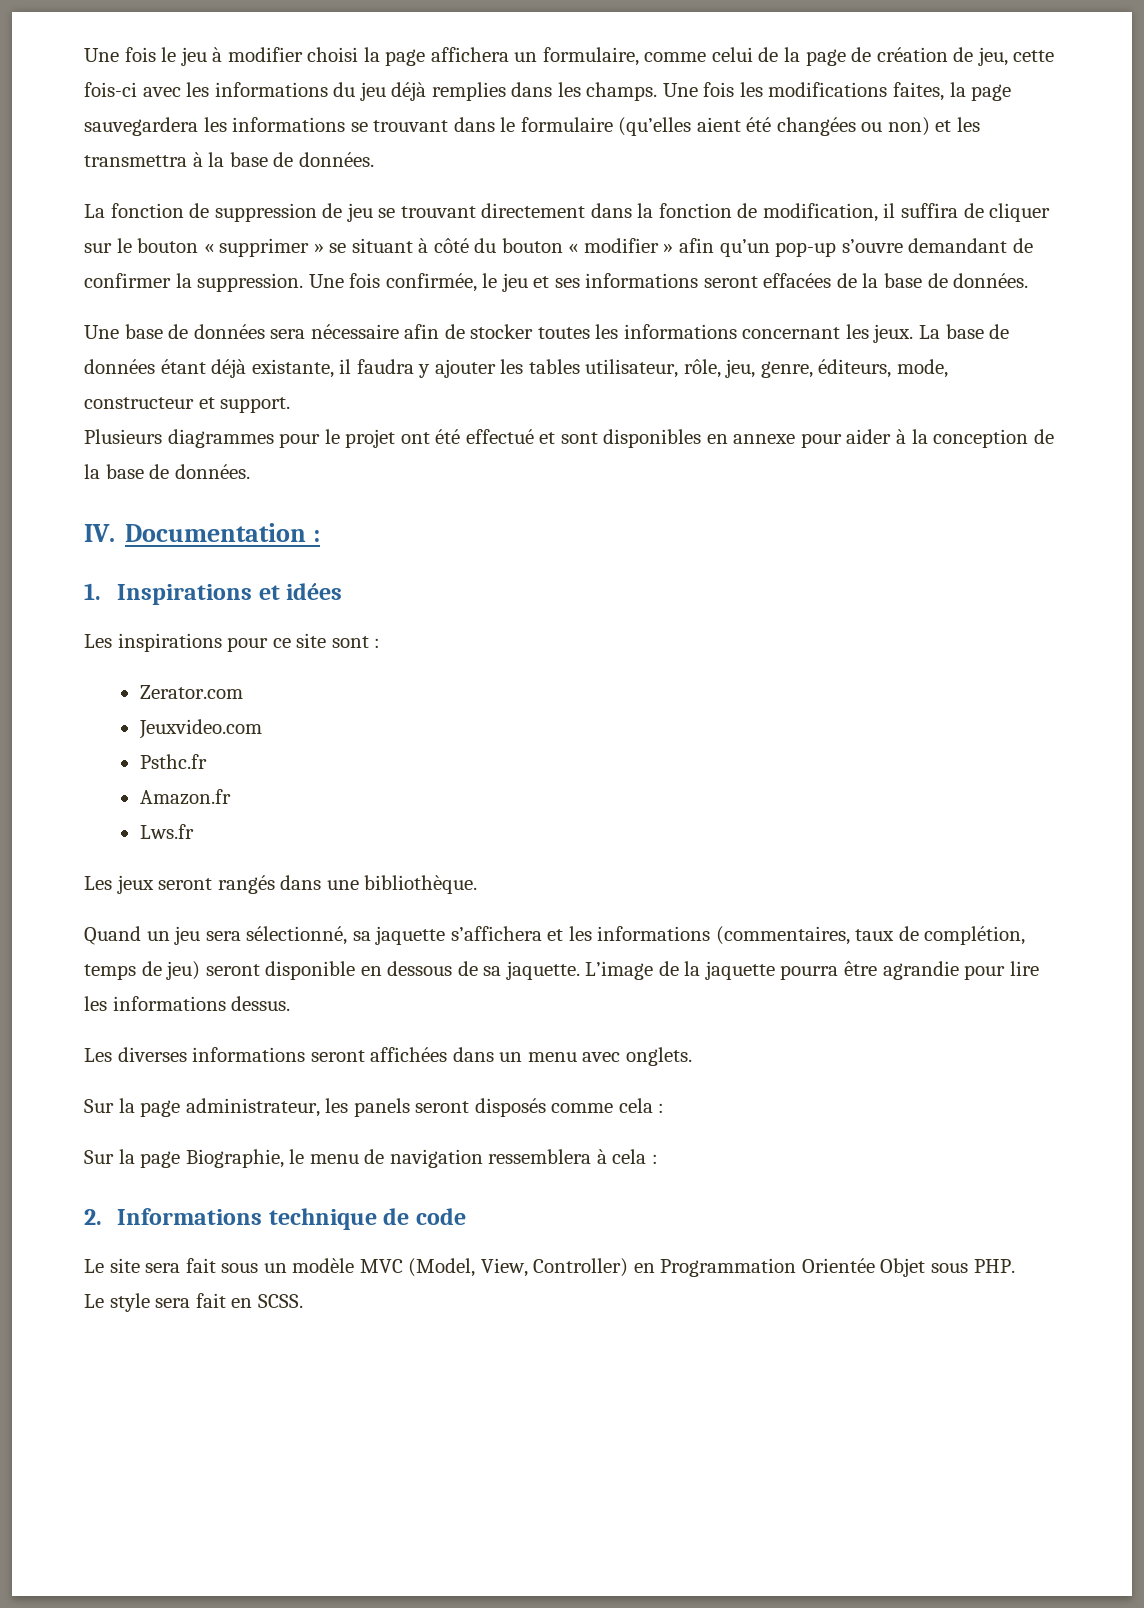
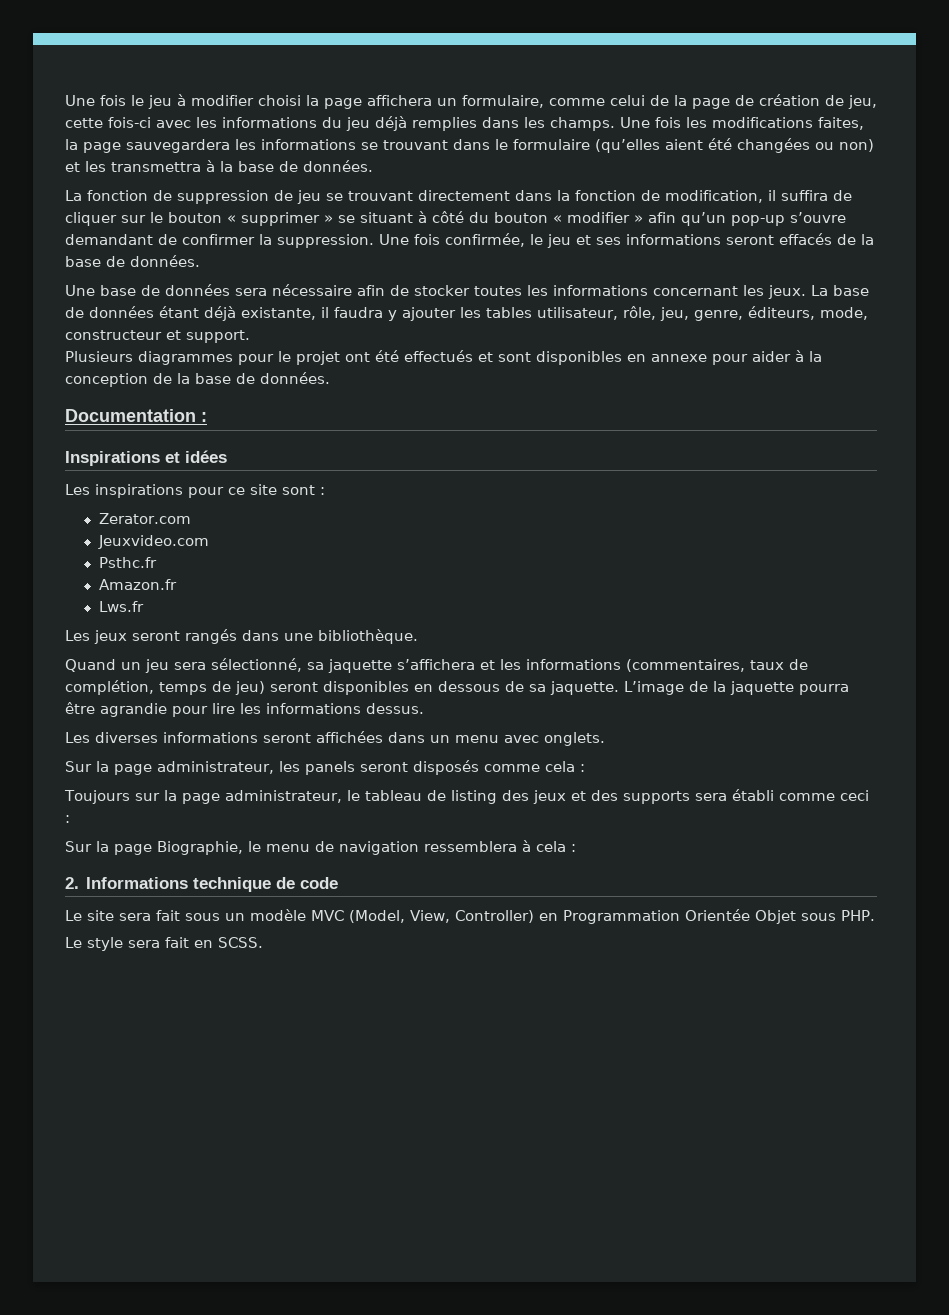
[763,273,832,288] effacées -> [779,233,832,245] effacés
[465,429,534,444] effectué -> [404,350,473,362] effectués
[84,524,115,542] IV. -> (330, 378) none
[84,583,101,600] 1. -> (207, 417) none
[265,961,356,980] disponible -> [323,681,409,695] disponibles
(665, 1108) none -> [64,789,869,804] [65,815,70,823] // Toujours sur la page administrateur, le tableau de listing des jeux et des supports sera établi comme ceci :

